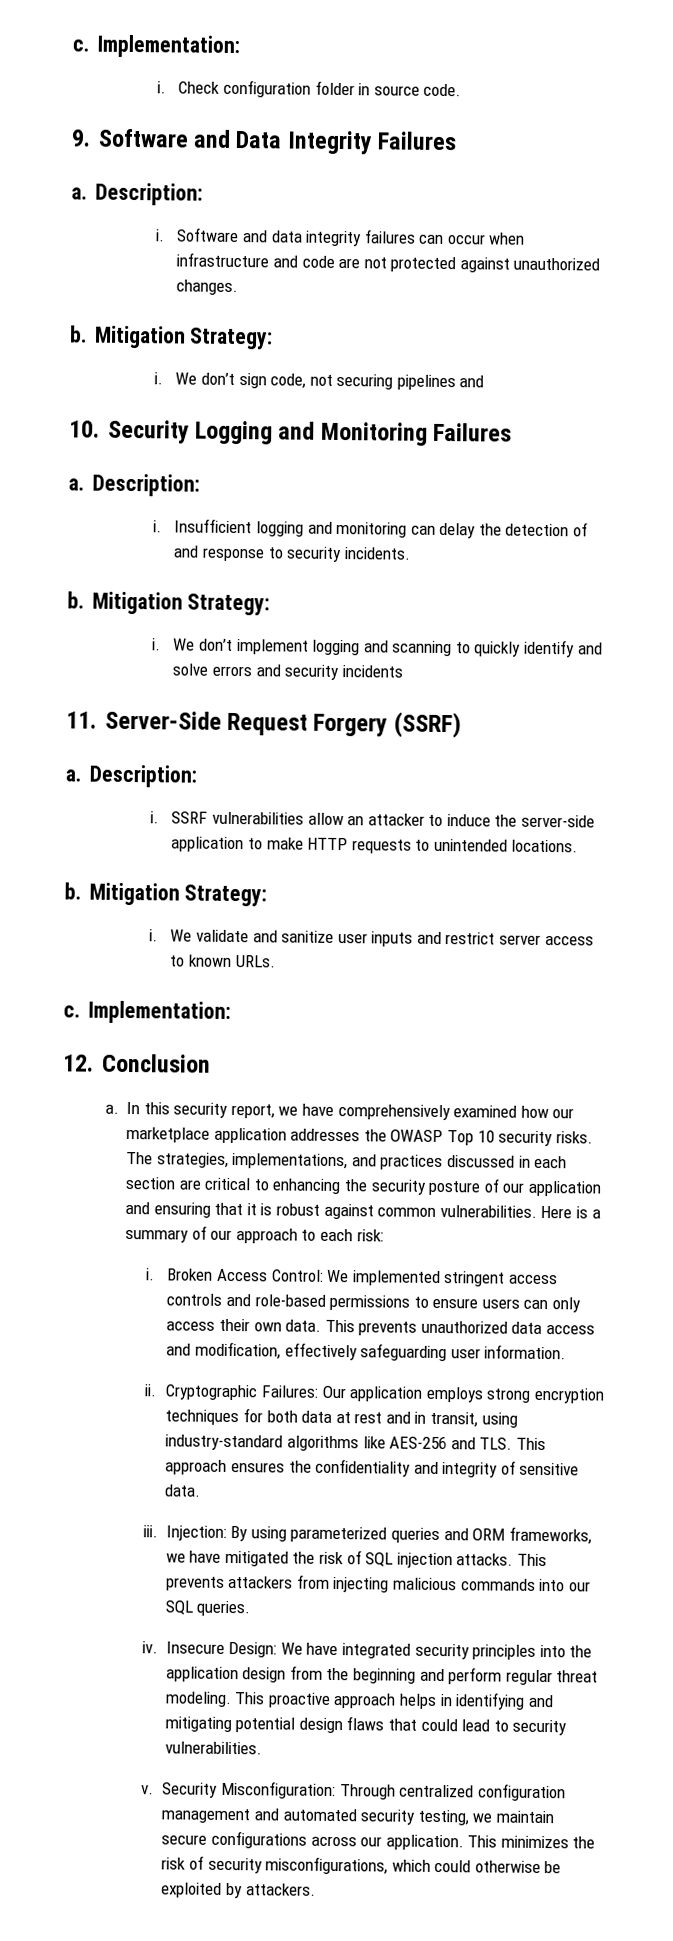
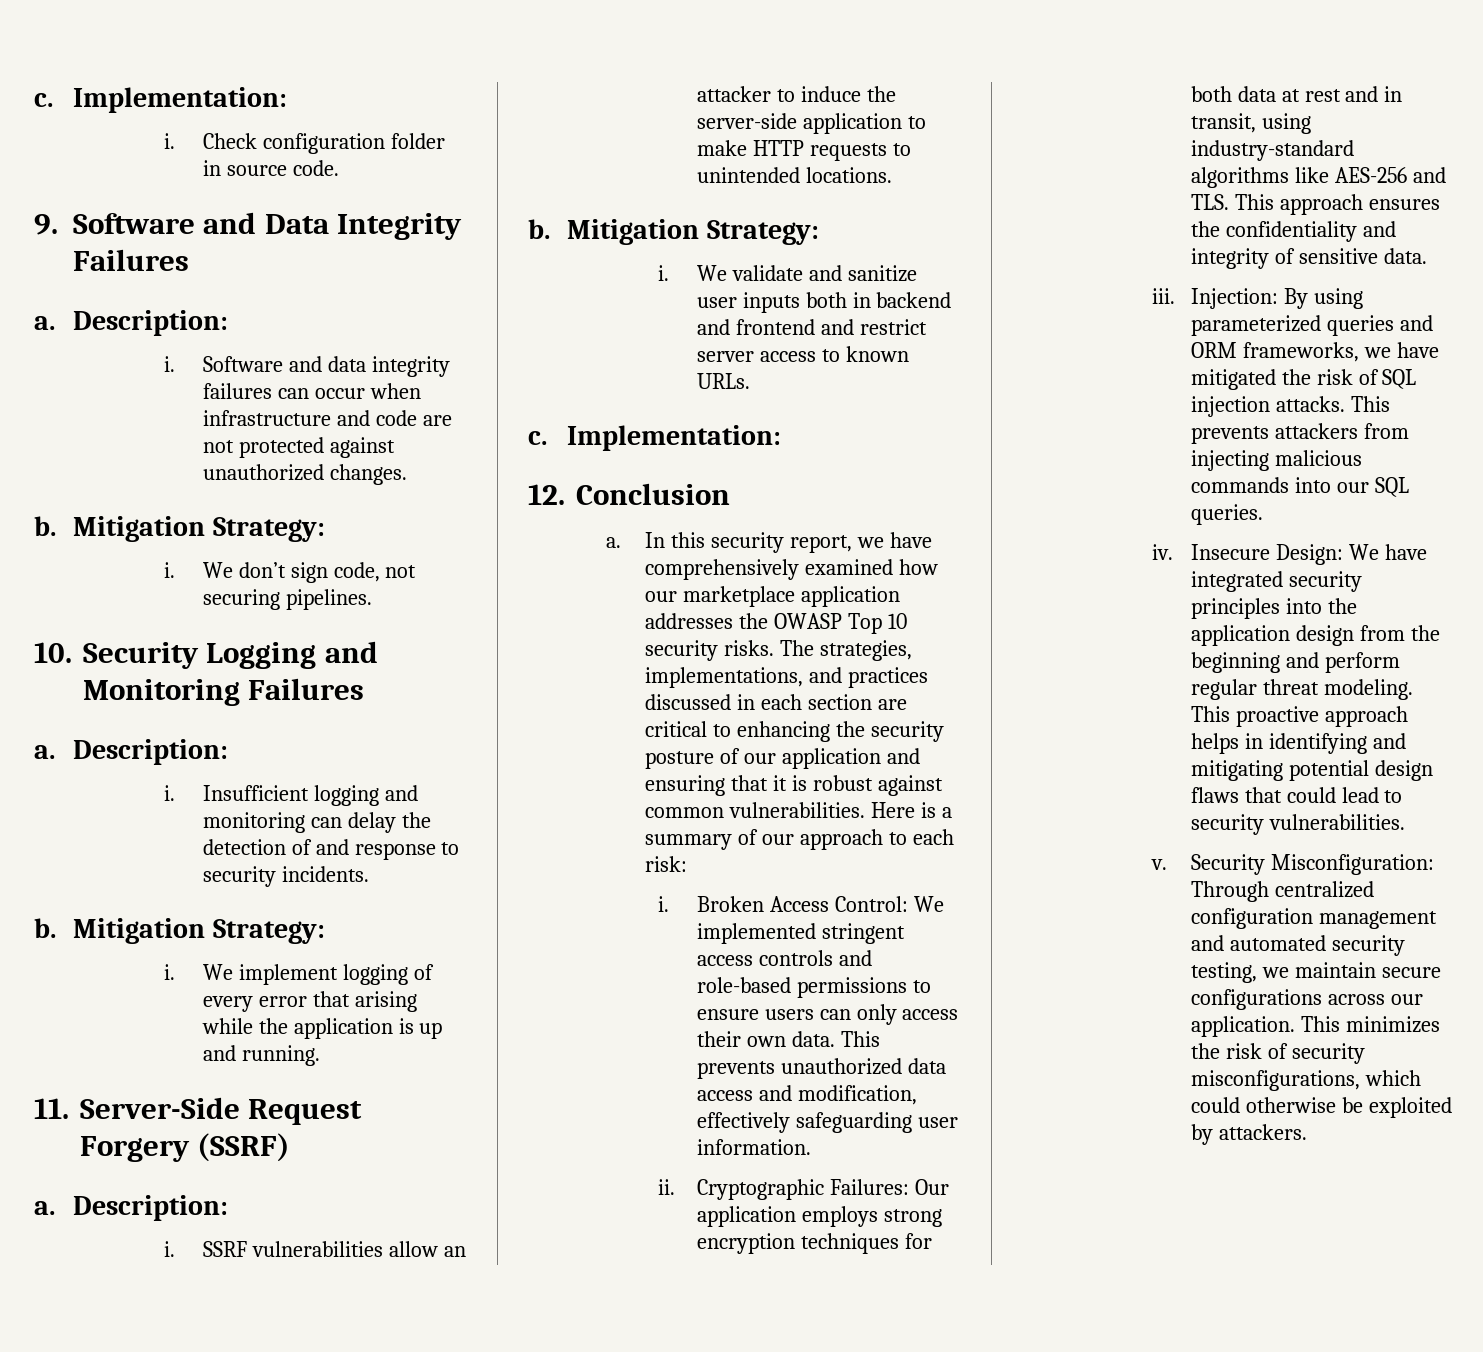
[396,374,485,391] pipelines and -> [285,589,372,610] pipelines.
[198,638,233,651] don’t -> (233, 972) none
[363,639,603,658] [172,663,403,681] and scanning to quickly identify and solve errors and security incidents -> [413,964,434,980] [202,991,417,1012] [201,1018,443,1039] [202,1045,320,1066] of every error that arising while the application is up and running.
(414, 939) none -> [805,292,952,308] [696,319,815,335] both in backend and frontend

